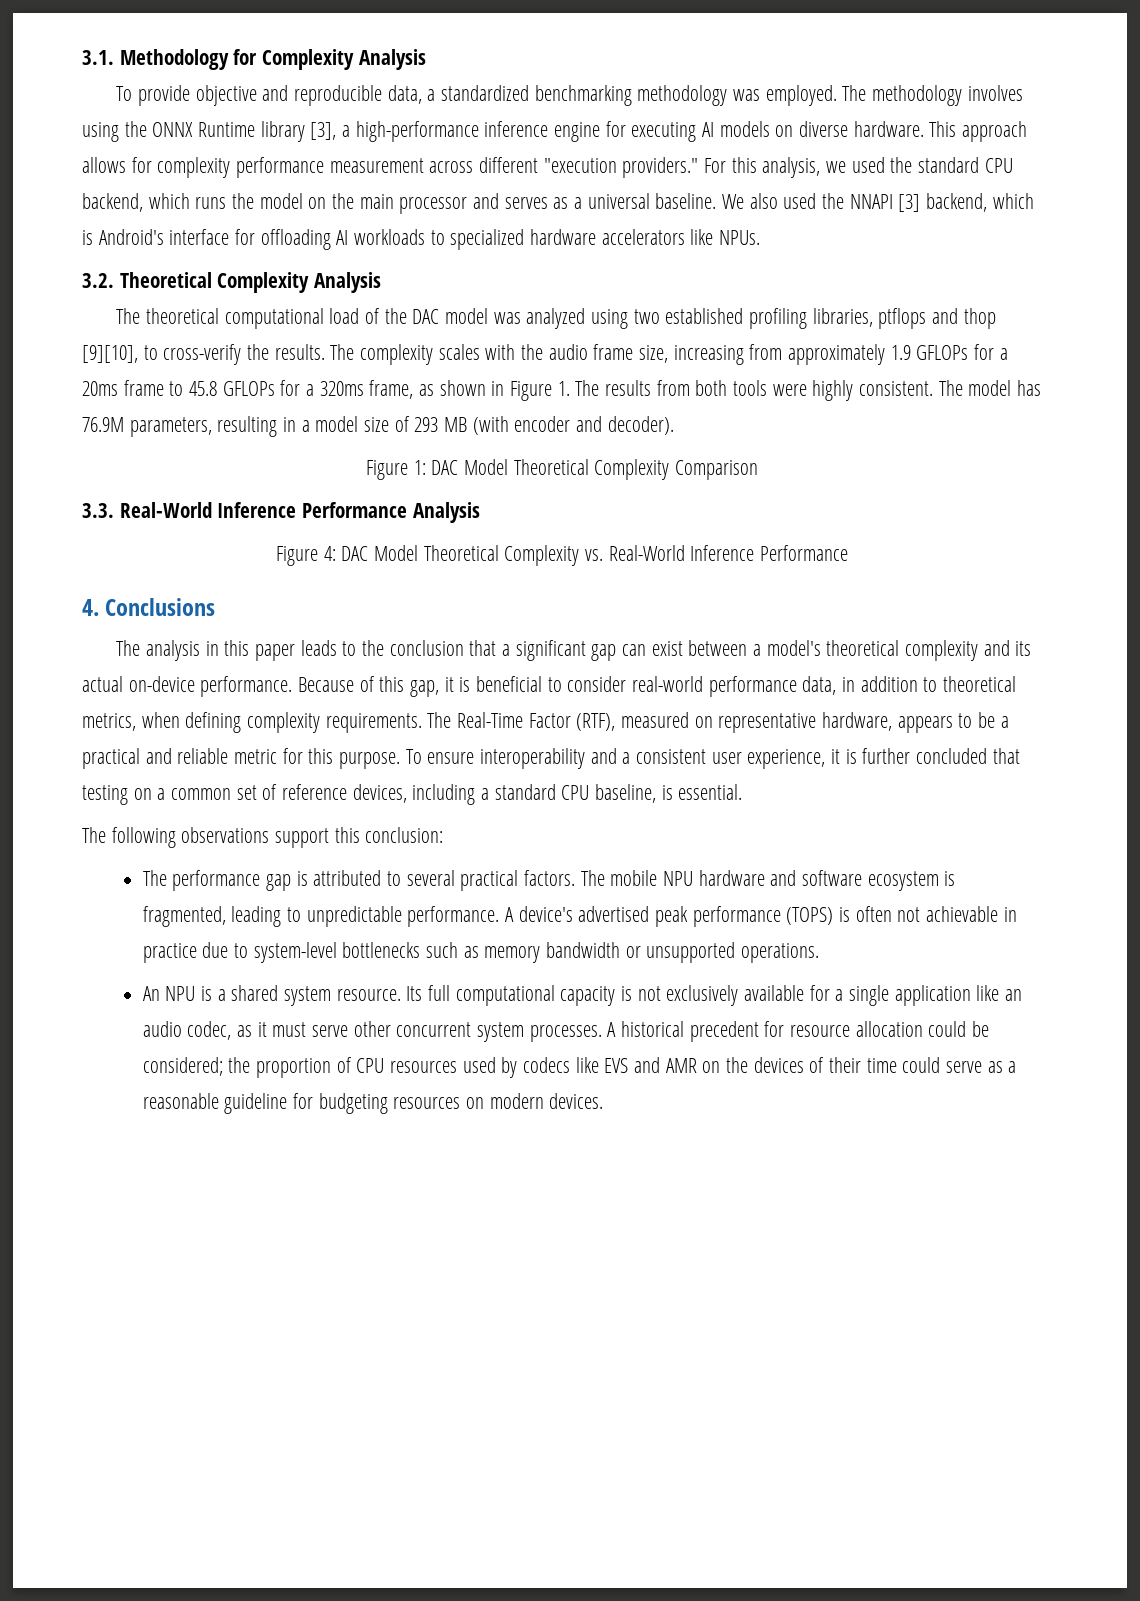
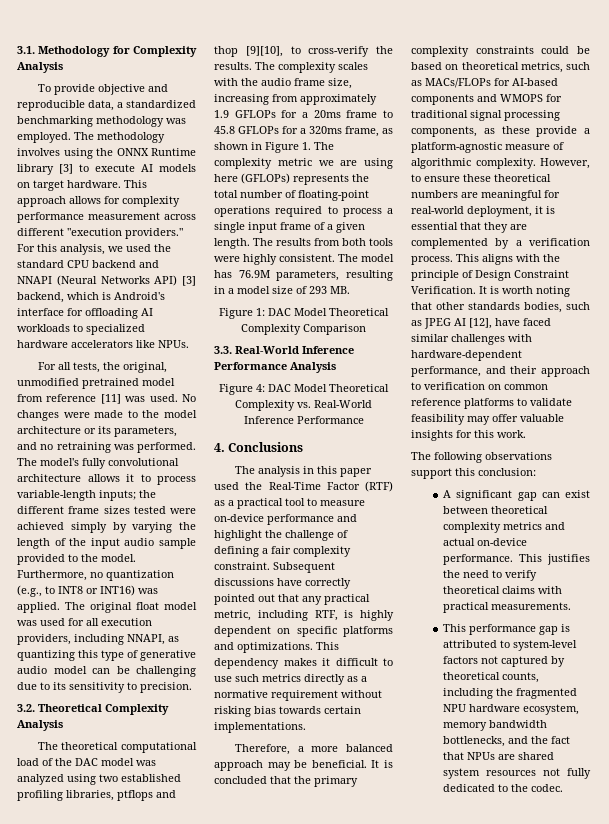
[310,121,697,142] [3], a high-performance inference engine for executing -> [59,164,135,174] [3] to execute
[799,121,849,137] diverse -> [33,180,64,191] target
[82,193,893,214] backend, which runs the model on the main processor and serves as a universal baseline. We also used the NNAPI -> [92,260,159,268] [17,275,178,286] backend and NNAPI (Neural Networks API)
(761, 237) none -> [37,362,167,373] [17,378,175,389] [17,394,197,404] [17,410,197,421] [17,426,177,437] [17,442,196,453] [17,458,179,469] [17,474,196,485] [17,490,156,501] [17,506,196,514] [17,522,196,533] [17,538,196,549] [17,554,136,565] [17,570,174,581] [17,585,158,597] [17,602,197,613] [17,618,152,626] [17,634,179,645] [17,650,196,661] [17,666,196,677] [17,682,192,693] // For all tests, the original, unmodified pretrained model from reference [11] was used. No changes were made to the model architecture or its parameters, and no retraining was performed. The model's fully convolutional architecture allows it to process variable-length inputs; the different frame sizes tested were achieved simply by varying the length of the input audio sample provided to the model. Furthermore, no quantization (e.g., to INT8 or INT16) was applied. The original float model was used for all execution providers, including NNAPI, as quantizing this type of generative audio model can be challenging due to its sensitivity to precision.
(600, 388) none -> [214,158,393,169] [214,173,369,185] [214,190,369,201] [214,206,393,217] [214,222,365,233] [214,238,273,249] complexity metric we are using here (GFLOPs) represents the total number of floating-point operations required to process a single input frame of a given length. The
[444,416,674,435] MB (with encoder and decoder). -> [330,286,350,294] MB.
[300,640,1032,661] [82,676,1017,697] [82,712,1009,733] [82,748,1020,769] [82,784,743,805] leads to the conclusion that a significant gap can exist between a model's theoretical complexity and its actual on-device performance. Because of this gap, it is beneficial to consider real-world performance data, in addition to theoretical metrics, when defining complexity requirements. The Real-Time Factor (RTF), measured on representative hardware, appears to be a practical and reliable metric for this purpose. To ensure interoperability and a consistent user experience, it is further concluded that testing on a common set of reference devices, including a standard CPU baseline, is essential. -> [214,481,393,492] [214,498,365,509] [214,514,357,525] [214,530,348,541] [214,546,351,557] [214,562,335,573] [214,578,351,589] [214,594,370,605] [214,610,394,621] [214,626,393,637] [214,642,339,653] [214,658,393,669] [214,674,367,685] [214,690,382,701] [214,706,361,717] [214,722,306,733] [234,744,393,755] [214,760,393,771] [214,776,358,787] [411,46,590,57] [411,62,590,73] [411,78,558,88] [411,94,562,105] [411,110,560,121] [411,126,590,137] [411,142,564,153] [411,158,590,169] [411,174,551,182] [411,190,560,201] [411,206,555,217] [411,222,527,233] [411,238,590,249] [411,254,560,265] [411,270,569,281] [411,286,570,297] [411,302,590,313] [411,318,551,329] [411,334,532,345] [411,350,522,361] [411,366,590,377] [411,382,548,390] [411,398,572,409] [411,414,564,425] [411,430,526,441] used the Real-Time Factor (RTF) as a practical tool to measure on-device performance and highlight the challenge of defining a fair complexity constraint. Subsequent discussions have correctly pointed out that any practical metric, including RTF, is highly dependent on specific platforms and optimizations. This dependency makes it difficult to use such metrics directly as a normative requirement without risking bias towards certain implementations. // Therefore, a more balanced approach may be beneficial. It is concluded that the primary complexity constraints could be based on theoretical metrics, such as MACs/FLOPs for AI-based components and WMOPS for traditional signal processing components, as these provide a platform-agnostic measure of algorithmic complexity. However, to ensure these theoretical numbers are meaningful for real-world deployment, it is essential that they are complemented by a verification process. This aligns with the principle of Design Constraint Verification. It is worth noting that other standards bodies, such as JPEG AI [12], have faced similar challenges with hardware-dependent performance, and their approach to verification on common reference platforms to validate feasibility may offer valuable insights for this work.
[142,870,167,886] The -> [443,490,590,501] [443,506,549,514] [443,522,566,533] [443,538,528,546] [443,554,590,565] [443,570,538,581] [443,586,563,594] [443,602,572,613] [443,624,467,632] A significant gap can exist between theoretical complexity metrics and actual on-device performance. This justifies the need to verify theoretical claims with practical measurements. // This
[406,870,956,891] [142,906,1017,927] [142,942,819,963] [142,985,1022,1006] [142,1021,989,1042] [142,1057,1017,1078] [142,1093,604,1114] several practical factors. The mobile NPU hardware and software ecosystem is fragmented, leading to unpredictable performance. A device's advertised peak performance (TOPS) is often not achievable in practice due to system-level bottlenecks such as memory bandwidth or unsupported operations. // An NPU is a shared system resource. Its full computational capacity is not exclusively available for a single application like an audio codec, as it must serve other concurrent system processes. A historical precedent for resource allocation could be considered; the proportion of CPU resources used by codecs like EVS and AMR on the devices of their time could serve as a reasonable guideline for budgeting resources on modern devices. -> [513,640,578,651] [443,656,566,667] [443,672,540,683] [443,688,578,699] [443,704,580,715] [443,720,548,731] [443,736,571,747] [443,752,555,760] [443,768,591,779] [443,784,564,792] system-level factors not captured by theoretical counts, including the fragmented NPU hardware ecosystem, memory bandwidth bottlenecks, and the fact that NPUs are shared system resources not fully dedicated to the codec.

